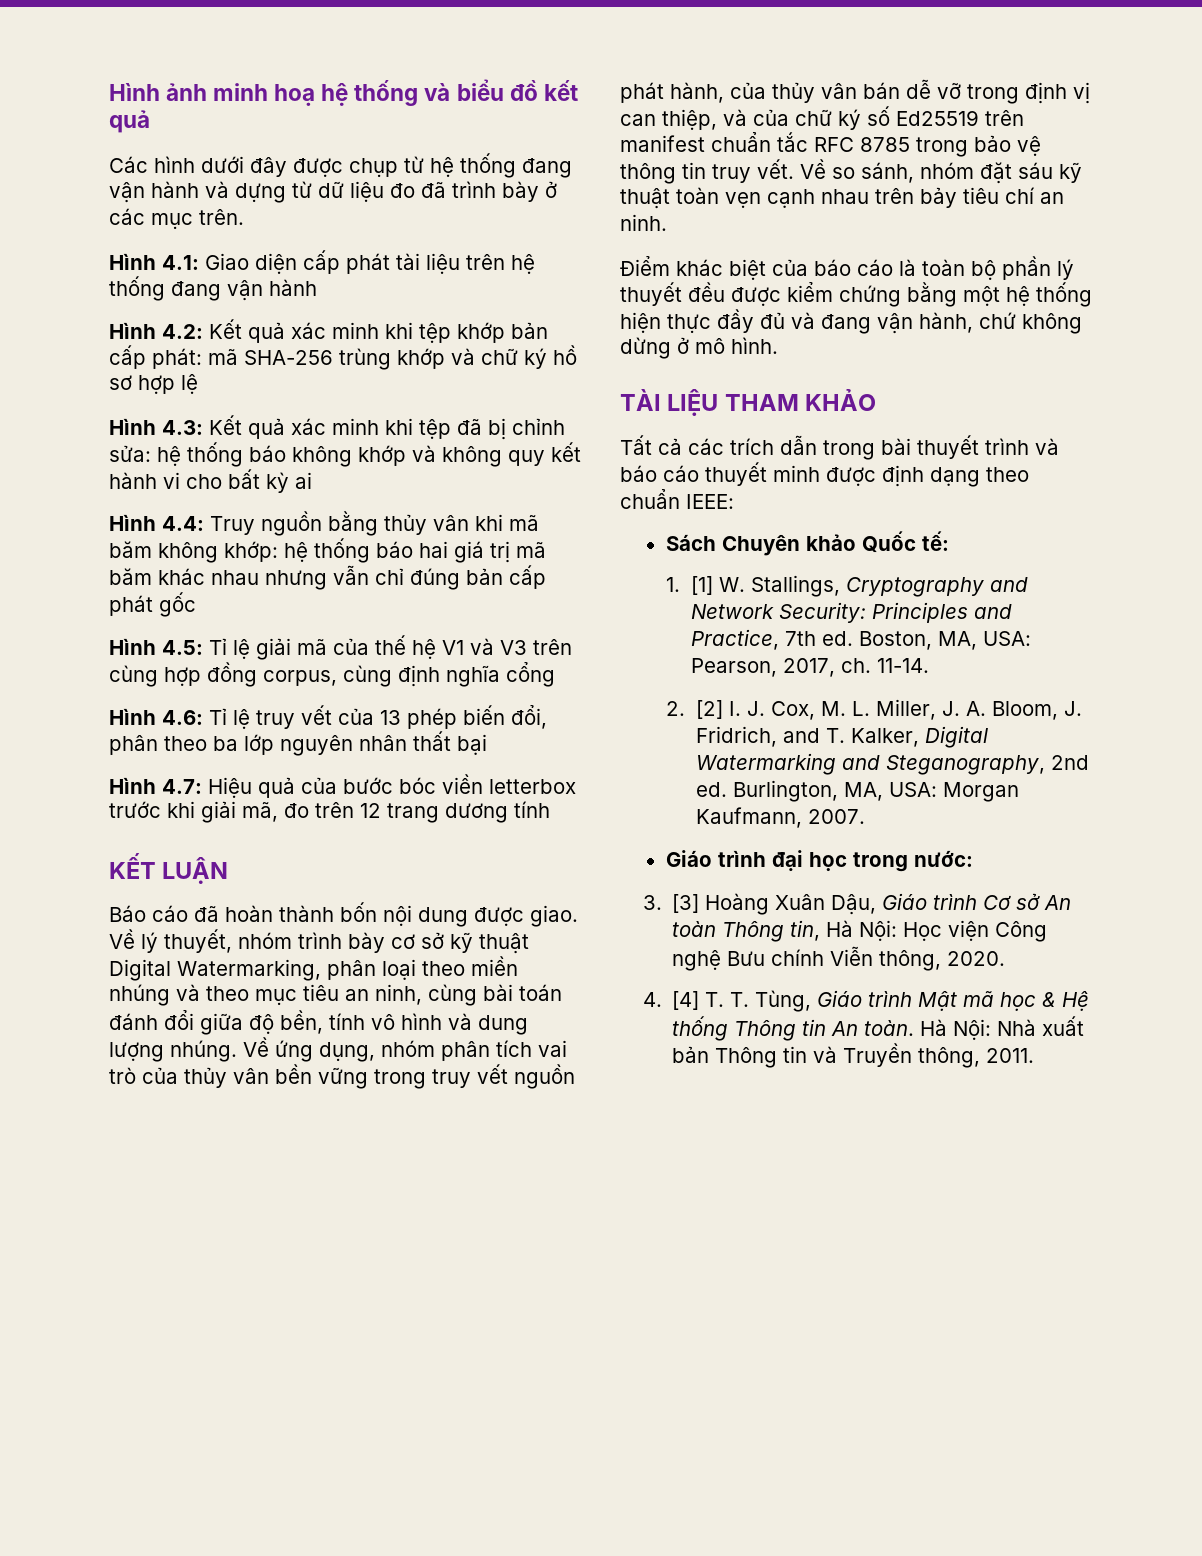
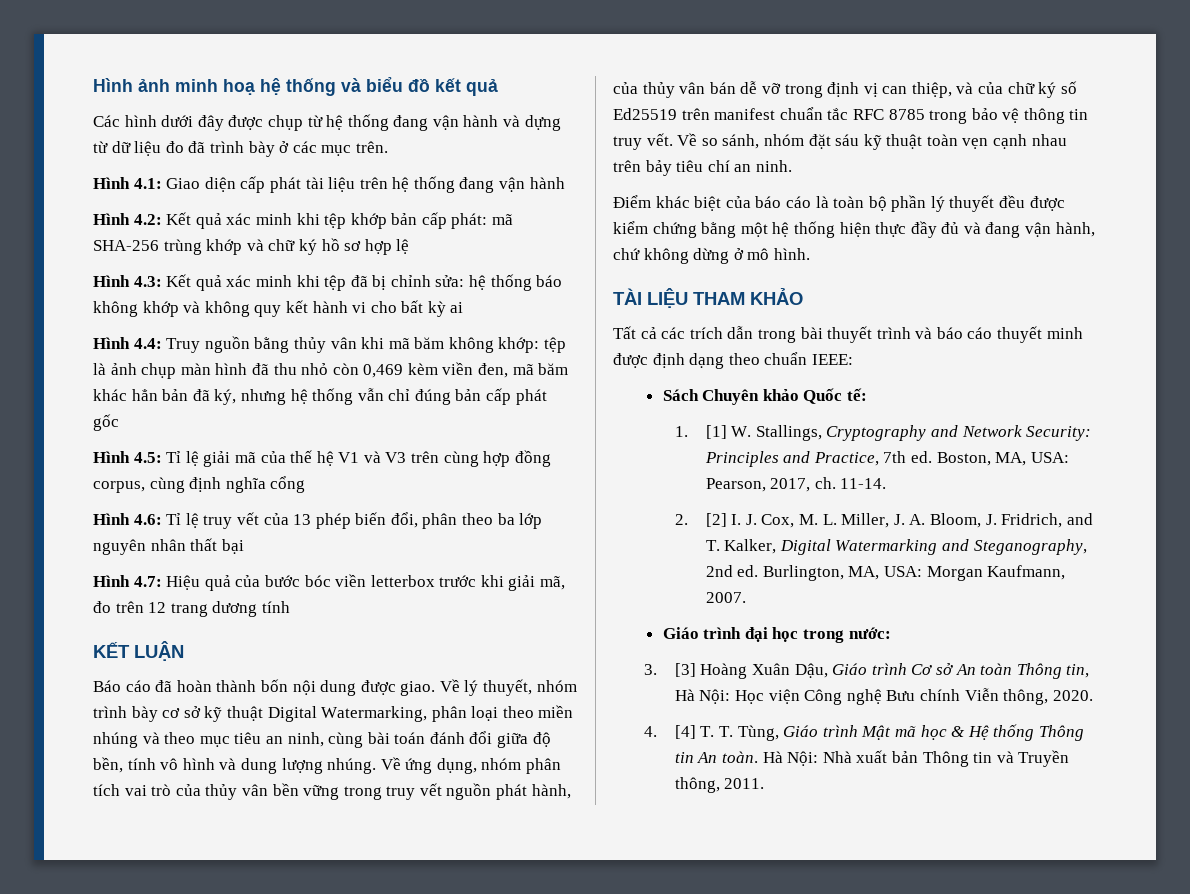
[284,538,546,563] [109,568,327,590] hệ thống báo hai giá trị mã băm khác nhau nhưng -> [544,337,567,353] [93,362,569,379] [93,388,354,405] tệp là ảnh chụp màn hình đã thu nhỏ còn 0,469 kèm viền đen, mã băm khác hẳn bản đã ký, nhưng hệ thống

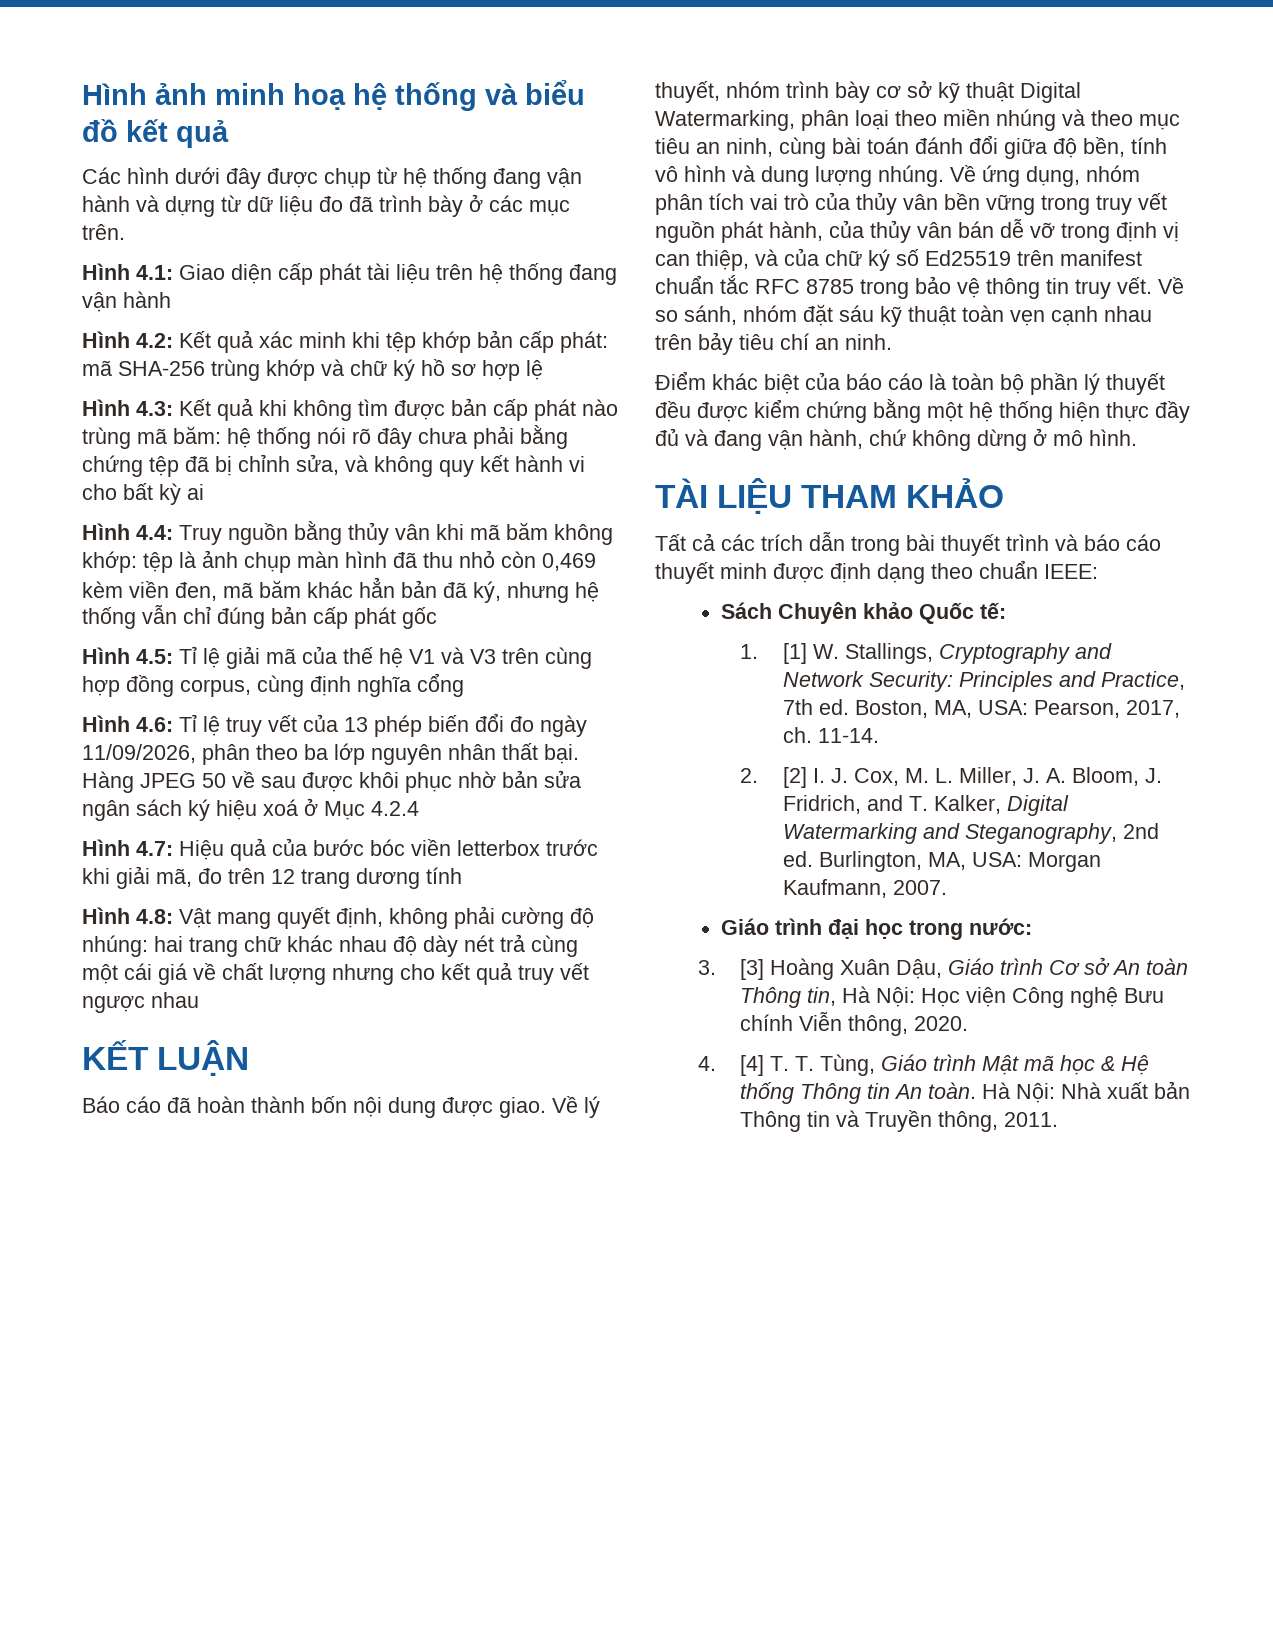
[226,274,563,291] [93,301,179,317] xác minh khi tệp đã bị chỉnh sửa: hệ thống báo không khớp -> [259,398,618,421] [82,425,568,449] [82,454,339,477] khi không tìm được bản cấp phát nào trùng mã băm: hệ thống nói rõ đây chưa phải bằng chứng tệp đã bị chỉnh sửa,
[390,512,418,528] đổi, -> [475,713,587,737] [82,744,196,763] đổi đo ngày 11/09/2026,
[221,539,244,554] bại -> [544,744,579,764] [82,770,581,793] [82,798,419,821] bại. Hàng JPEG 50 về sau được khôi phục nhờ bản sửa ngân sách ký hiệu xoá ở Mục 4.2.4
(290, 607) none -> [82,906,594,929] [82,934,578,957] [82,962,589,985] [82,992,199,1013] // Hình 4.8: Vật mang quyết định, không phải cường độ nhúng: hai trang chữ khác nhau độ dày nét trả cùng một cái giá về chất lượng nhưng cho kết quả truy vết ngược nhau

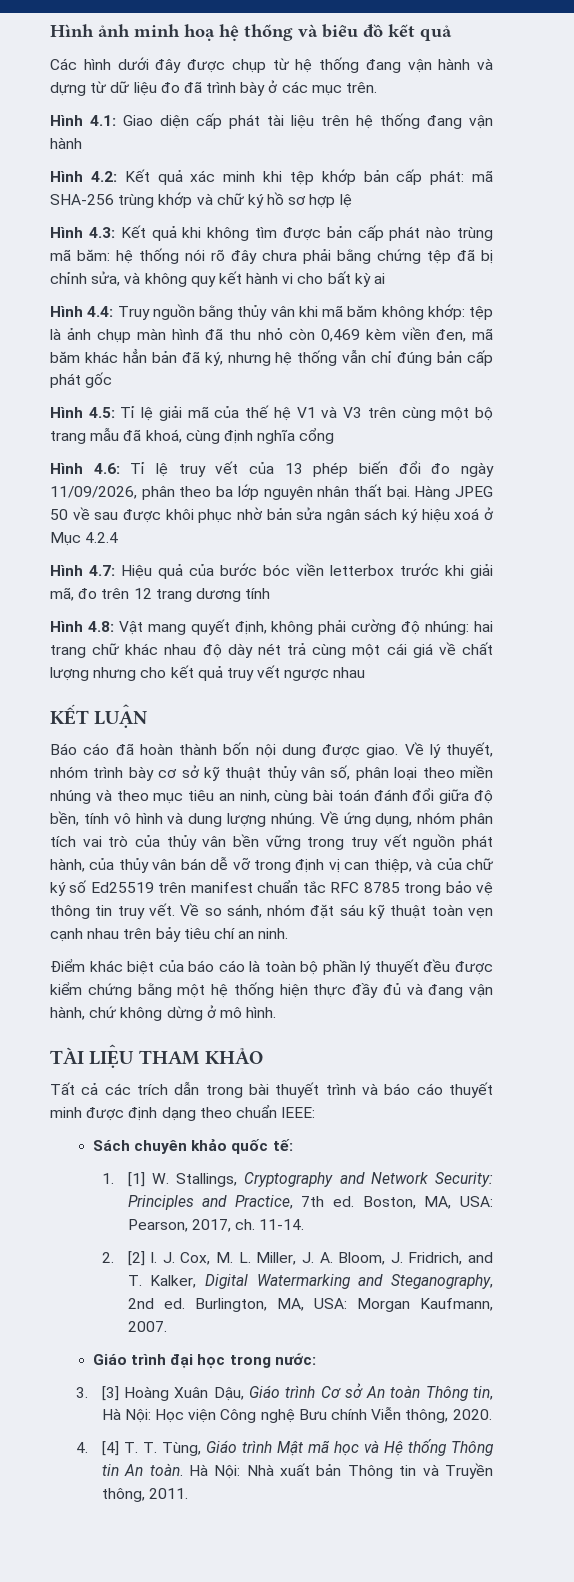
[82,675,251,697] hợp đồng corpus, -> [441,407,493,421] [50,427,182,444] một bộ trang mẫu đã khoá,
[1020,82,1081,103] [655,110,795,131] Digital Watermarking, -> [266,765,351,781] thủy vân số,
[778,602,975,624] Chuyên khảo Quốc -> [134,1139,269,1154] chuyên khảo quốc
[1101,1056,1116,1071] & -> [363,1440,379,1453] và

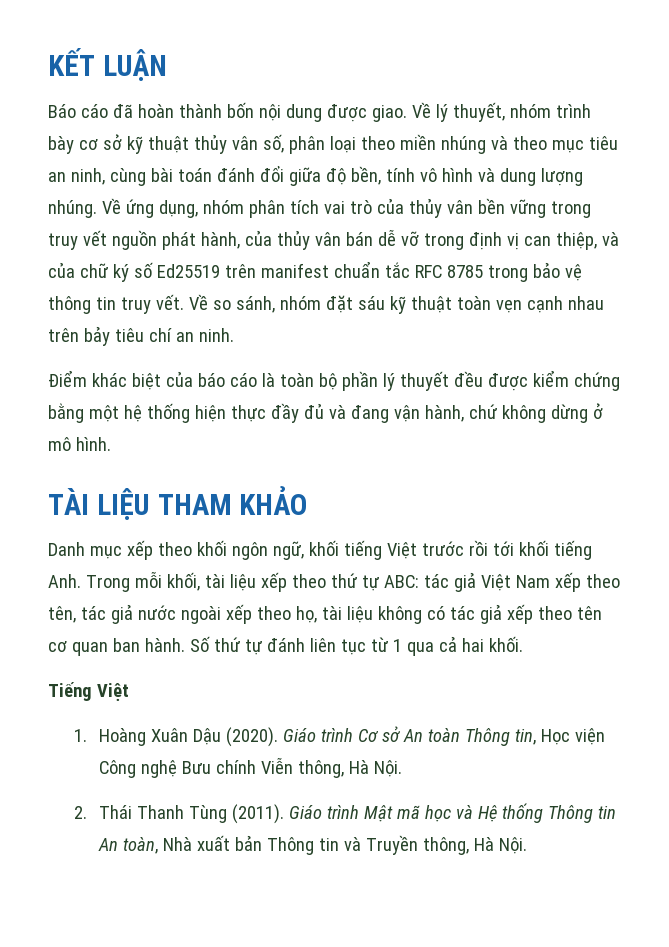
[50,24,452,41] [50,57,493,73] [50,80,378,96] [50,113,493,129] [50,137,82,149] [50,169,493,185] [50,192,352,208] [50,225,493,241] [50,248,493,264] [50,271,386,287] [50,304,493,320] [50,327,494,343] [50,348,493,366] [50,372,113,388] [50,405,493,421] [50,427,335,444] [50,461,494,477] [50,484,493,500] [50,507,495,523] [50,532,119,546] [50,563,493,579] [50,587,271,602] [50,619,494,635] [50,642,493,658] [50,665,366,681] Hình ảnh minh hoạ hệ thống và biểu đồ kết quả // Các hình dưới đây được chụp từ hệ thống đang vận hành và dựng từ dữ liệu đo đã trình bày ở các mục trên. // Hình 4.1: Giao diện cấp phát tài liệu trên hệ thống đang vận hành // Hình 4.2: Kết quả xác minh khi tệp khớp bản cấp phát: mã SHA-256 trùng khớp và chữ ký hồ sơ hợp lệ // Hình 4.3: Kết quả khi không tìm được bản cấp phát nào trùng mã băm: hệ thống nói rõ đây chưa phải bằng chứng tệp đã bị chỉnh sửa, và không quy kết hành vi cho bất kỳ ai // Hình 4.4: Truy nguồn bằng thủy vân khi mã băm không khớp: tệp là ảnh chụp màn hình đã thu nhỏ còn 0,469 kèm viền đen, mã băm khác hẳn bản đã ký, nhưng hệ thống vẫn chỉ đúng bản cấp phát gốc // Hình 4.5: Tỉ lệ giải mã của thế hệ V1 và V3 trên cùng một bộ trang mẫu đã khoá, cùng định nghĩa cổng // Hình 4.6: Tỉ lệ truy vết của 13 phép biến đổi đo ngày 11/09/2026, phân theo ba lớp nguyên nhân thất bại. Hàng JPEG 50 về sau được khôi phục nhờ bản sửa ngân sách ký hiệu xoá ở Mục 4.2.4 // Hình 4.7: Hiệu quả của bước bóc viền letterbox trước khi giải mã, đo trên 12 trang dương tính // Hình 4.8: Vật mang quyết định, không phải cường độ nhúng: hai trang chữ khác nhau độ dày nét trả cùng một cái giá về chất lượng nhưng cho kết quả truy vết ngược nhau // -> (48, 62) none
[50,1081,493,1098] [50,1105,316,1121] [92,1139,293,1154] [101,1172,493,1187] [127,1195,493,1210] [127,1219,305,1232] [101,1251,493,1266] [127,1274,493,1289] [127,1298,493,1312] [127,1321,167,1332] [92,1353,316,1368] [75,1386,244,1401] Tất cả các trích dẫn trong bài thuyết trình và báo cáo thuyết minh được định dạng theo chuẩn IEEE: // Sách chuyên khảo quốc tế: // 1. [1] W. Stallings, Cryptography and Network Security: Principles and Practice, 7th ed. Boston, MA, USA: Pearson, 2017, ch. 11-14. // 2. [2] I. J. Cox, M. L. Miller, J. A. Bloom, J. Fridrich, and T. Kalker, Digital Watermarking and Steganography, 2nd ed. Burlington, MA, USA: Morgan Kaufmann, 2007. // Giáo trình đại học trong nước: // 3. [3] Hoàng Xuân Dậu, -> [48,540,592,560] [48,571,620,592] [48,604,602,624] [48,636,523,656] [48,682,129,701] [73,727,279,747] Danh mục xếp theo khối ngôn ngữ, khối tiếng Việt trước rồi tới khối tiếng Anh. Trong mỗi khối, tài liệu xếp theo thứ tự ABC: tác giả Việt Nam xếp theo tên, tác giả nước ngoài xếp theo họ, tài liệu không có tác giả xếp theo tên cơ quan ban hành. Số thứ tự đánh liên tục từ 1 qua cả hai khối. // Tiếng Việt // 1. Hoàng Xuân Dậu (2020).
[101,1408,151,1423] Hà Nội: -> (537, 737) none
[452,1409,492,1420] [75,1441,201,1456] 2020. // 4. [4] T. T. Tùng, -> [349,760,403,777] [73,804,285,824] Hà Nội. // 2. Thái Thanh Tùng (2011).
[149,1463,241,1479] toàn. Hà Nội: -> [123,837,159,854] toàn,
[148,1488,188,1499] 2011. -> [474,837,528,854] Hà Nội.

